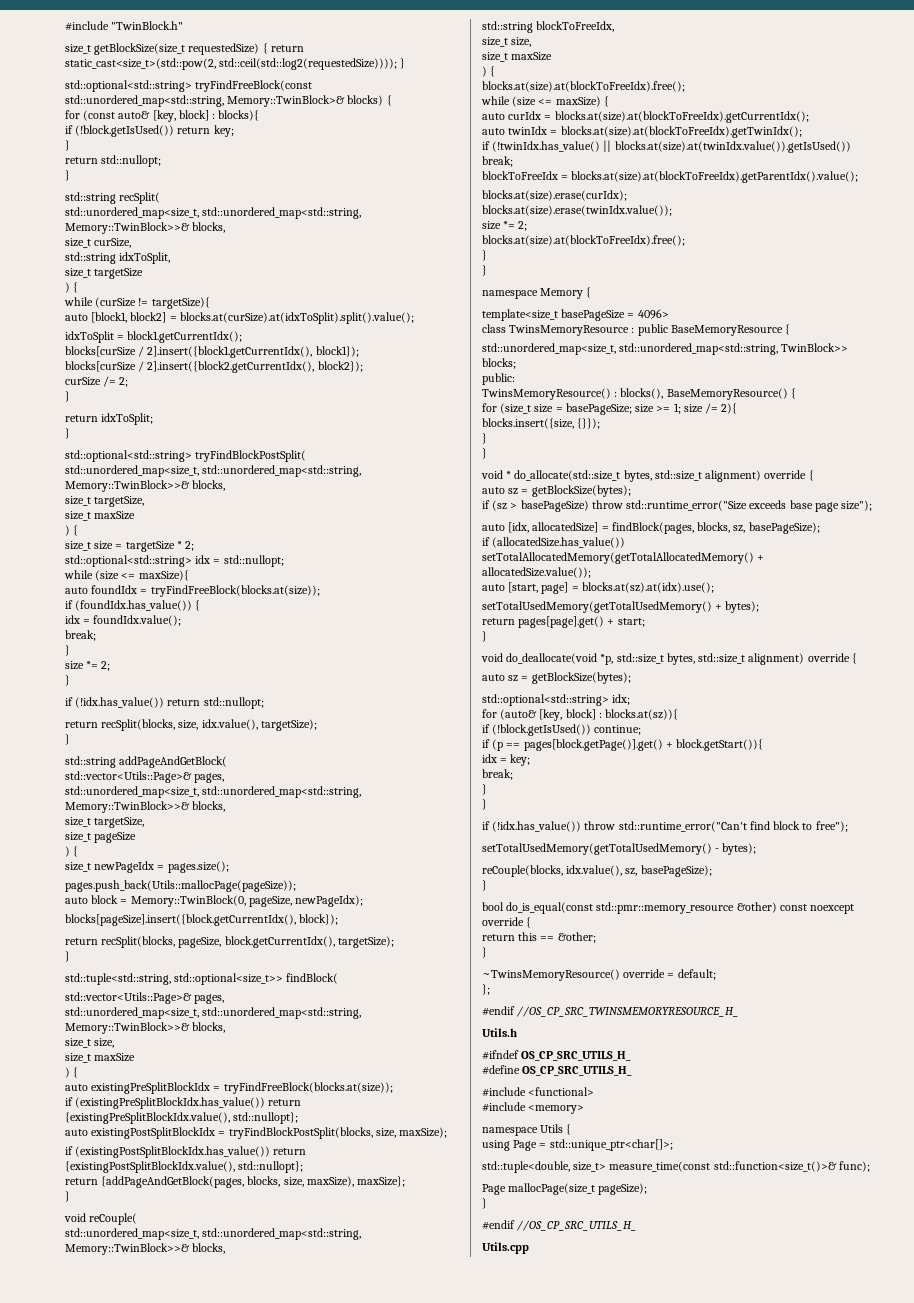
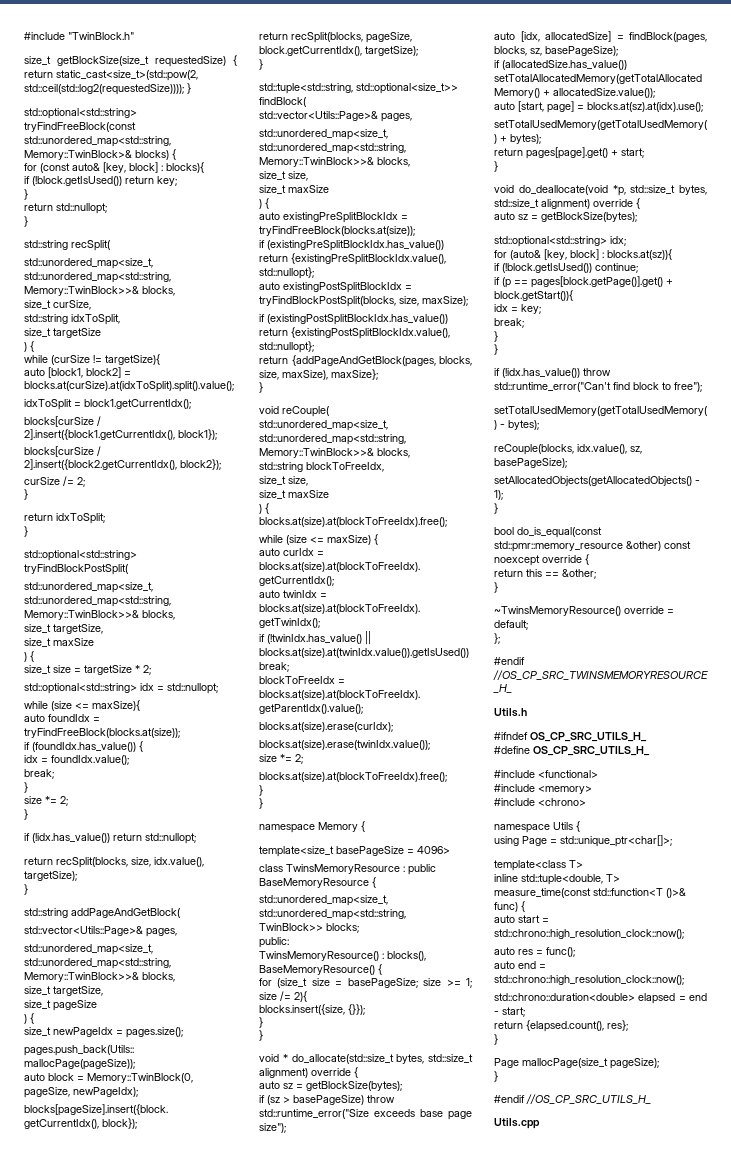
(712, 871) none -> [494,476,700,486] [494,490,503,500] // setAllocatedObjects(getAllocatedObjects() - 1);
(585, 1109) none -> [494,798,586,806] // #include <chrono>
[482,1161,870,1173] std::tuple<double, size_t> measure_time(const std::function<size_t()>& func); -> [494,860,583,871] [494,874,620,885] [494,888,686,898] [494,901,525,912] [494,915,549,923] [494,929,684,939] [494,947,575,957] [494,961,546,969] [494,975,684,985] [494,993,707,1004] [494,1007,525,1017] [494,1020,628,1032] [494,1034,498,1045] template<class T> // inline std::tuple<double, T> measure_time(const std::function<T ()>& func) { // auto start = std::chrono::high_resolution_clock::now(); // auto res = func(); // auto end = std::chrono::high_resolution_clock::now(); // std::chrono::duration<double> elapsed = end - start; // return {elapsed.count(), res}; // }

